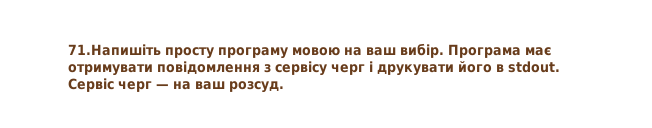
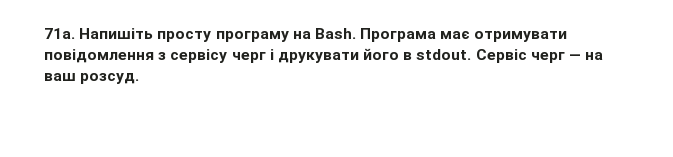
[68,43,444,59] 71.Напишіть просту програму мовою на ваш вибір. -> [44,28,356,42] 71а. Напишіть просту програму на Bash.

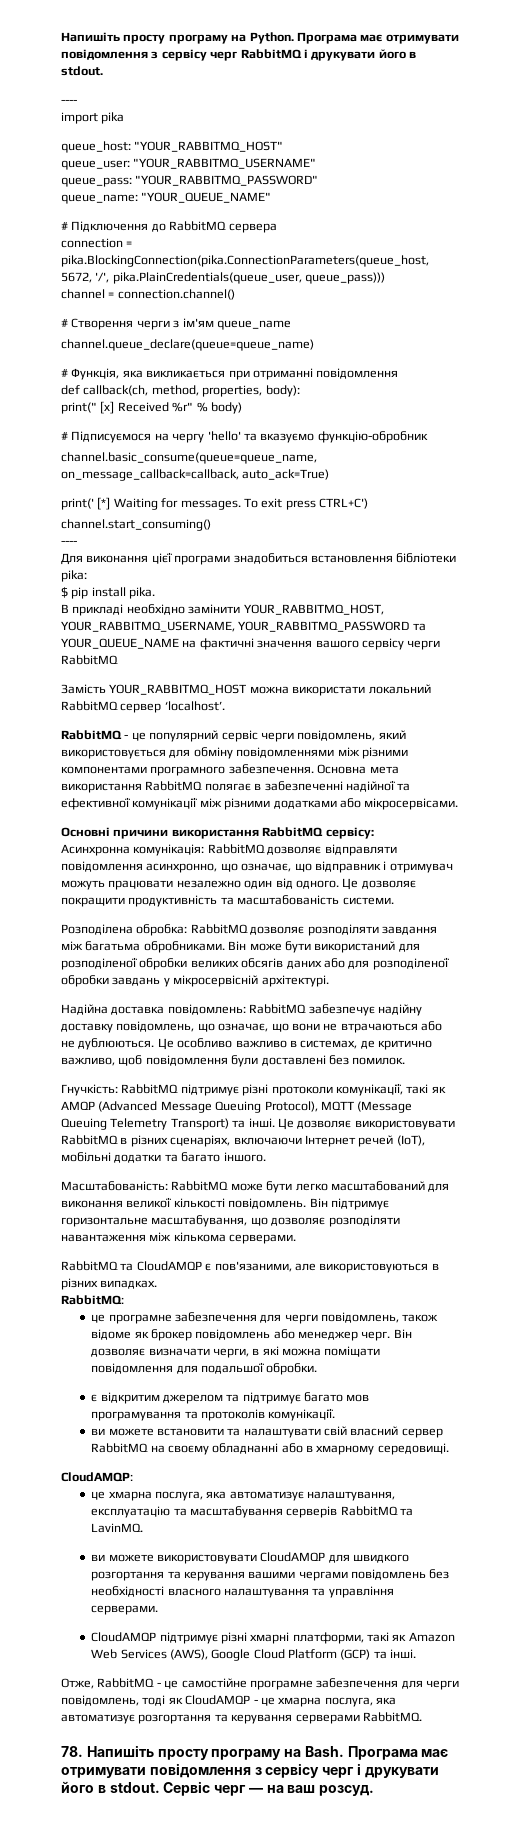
[44,28,75,39] 71а. -> [61,32,459,44] [61,49,416,61] [61,66,103,76] [61,99,77,104] [61,112,125,124] [61,141,284,153] [61,158,317,170] [61,175,319,187] [61,192,272,204] [61,221,277,233] [61,238,133,248] [61,255,429,267] [61,272,386,284] [61,289,235,300] [61,318,291,330] [61,339,314,351] [61,368,399,380] [61,385,300,397] [61,401,242,414] [61,431,428,443] [61,452,317,464] [61,469,330,481] [61,497,368,510] [61,519,211,531] [61,540,77,545] [61,552,457,565] [61,570,87,582] [61,587,156,599] [61,604,384,616] [61,621,426,632] [61,638,441,650] [61,655,118,665] [61,684,431,696] [61,701,225,713] [61,730,406,742] [61,747,408,759] [61,764,399,776] [61,780,411,793] [61,797,459,810] [61,827,374,839] [61,844,397,856] [61,861,453,873] [61,878,416,890] [61,895,394,907] [61,924,437,936] [61,941,420,953] [61,957,449,970] [61,975,329,987] [61,1004,422,1016] [61,1021,442,1033] [61,1038,432,1050] [61,1055,406,1067] [61,1083,446,1096] [61,1101,413,1113] [61,1118,455,1130] [61,1135,425,1147] [61,1152,266,1163] [61,1181,450,1193] [61,1197,389,1210] [61,1215,400,1227] [61,1232,297,1244] [61,1261,439,1273] [61,1278,158,1290] [61,1295,124,1305] [91,1312,439,1324] [91,1329,412,1341] [91,1346,381,1358] [91,1362,318,1375] [91,1392,370,1404] [91,1408,336,1421] [91,1426,443,1438] [91,1443,449,1455] [61,1472,133,1482] [91,1491,396,1501] [91,1506,414,1518] [91,1523,144,1533] [91,1552,410,1564] [91,1569,450,1581] [91,1586,394,1598] [91,1605,159,1615] [91,1632,455,1644] [91,1649,417,1661] [61,1678,459,1690] [61,1695,396,1707] [61,1712,422,1724] [61,1746,83,1757] Напишіть просту програму на Python. Програма має отримувати повідомлення з сервісу черг RabbitMQ і друкувати його в stdout. // ---- // import pika // queue_host: "YOUR_RABBITMQ_HOST" // queue_user: "YOUR_RABBITMQ_USERNAME" // queue_pass: "YOUR_RABBITMQ_PASSWORD" // queue_name: "YOUR_QUEUE_NAME" // # Підключення до RabbitMQ сервера // connection = pika.BlockingConnection(pika.ConnectionParameters(queue_host, 5672, '/', pika.PlainCredentials(queue_user, queue_pass))) // channel = connection.channel() // # Створення черги з ім'ям queue_name // channel.queue_declare(queue=queue_name) // # Функція, яка викликається при отриманні повідомлення // def callback(ch, method, properties, body): // print(" [x] Received %r" % body) // # Підписуємося на чергу 'hello' та вказуємо функцію-обробник // channel.basic_consume(queue=queue_name, on_message_callback=callback, auto_ack=True) // print(' [*] Waiting for messages. To exit press CTRL+C') // channel.start_consuming() // ---- // Для виконання цієї програми знадобиться встановлення бібліотеки pika: // $ pip install pika. // В прикладі необхідно замінити YOUR_RABBITMQ_HOST, YOUR_RABBITMQ_USERNAME, YOUR_RABBITMQ_PASSWORD та YOUR_QUEUE_NAME на фактичні значення вашого сервісу черги RabbitMQ // Замість YOUR_RABBITMQ_HOST можна використати локальний RabbitMQ сервер ‘localhost’. // RabbitMQ - це популярний сервіс черги повідомлень, який використовується для обміну повідомленнями між різними компонентами програмного забезпечення. Основна мета використання RabbitMQ полягає в забезпеченні надійної та ефективної комунікації між різними додатками або мікросервісами. // Основні причини використання RabbitMQ сервісу: // Асинхронна комунікація: RabbitMQ дозволяє відправляти повідомлення асинхронно, що означає, що відправник і отримувач можуть працювати незалежно один від одного. Це дозволяє покращити продуктивність та масштабованість системи. // Розподілена обробка: RabbitMQ дозволяє розподіляти завдання між багатьма обробниками. Він може бути використаний для розподіленої обробки великих обсягів даних або для розподіленої обробки завдань у мікросервісній архітектурі. // Надійна доставка повідомлень: RabbitMQ забезпечує надійну доставку повідомлень, що означає, що вони не втрачаються або не дублюються. Це особливо важливо в системах, де критично важливо, щоб повідомлення були доставлені без помилок. // Гнучкість: RabbitMQ підтримує різні протоколи комунікації, такі як AMQP (Advanced Message Queuing Protocol), MQTT (Message Queuing Telemetry Transport) та інші. Це дозволяє використовувати RabbitMQ в різних сценаріях, включаючи Інтернет речей (IoT), мобільні додатки та багато іншого. // Масштабованість: RabbitMQ може бути легко масштабований для виконання великої кількості повідомлень. Він підтримує горизонтальне масштабування, що дозволяє розподіляти навантаження між кількома серверами. // RabbitMQ та CloudAMQP є пов'язаними, але використовуються в різних випадках. // RabbitMQ: // це програмне забезпечення для черги повідомлень, також відоме як брокер повідомлень або менеджер черг. Він дозволяє визначати черги, в які можна поміщати повідомлення для подальшої обробки. // є відкритим джерелом та підтримує багато мов програмування та протоколів комунікації. // ви можете встановити та налаштувати свій власний сервер RabbitMQ на своєму обладнанні або в хмарному середовищі. // CloudAMQP: // це хмарна послуга, яка автоматизує налаштування, експлуатацію та масштабування серверів RabbitMQ та LavinMQ. // ви можете використовувати CloudAMQP для швидкого розгортання та керування вашими чергами повідомлень без необхідності власного налаштування та управління серверами. // CloudAMQP підтримує різні хмарні платформи, такі як Amazon Web Services (AWS), Google Cloud Platform (GCP) та інші. // Отже, RabbitMQ - це самостійне програмне забезпечення для черги повідомлень, тоді як CloudAMQP - це хмарна послуга, яка автоматизує розгортання та керування серверами RabbitMQ. // 78.

